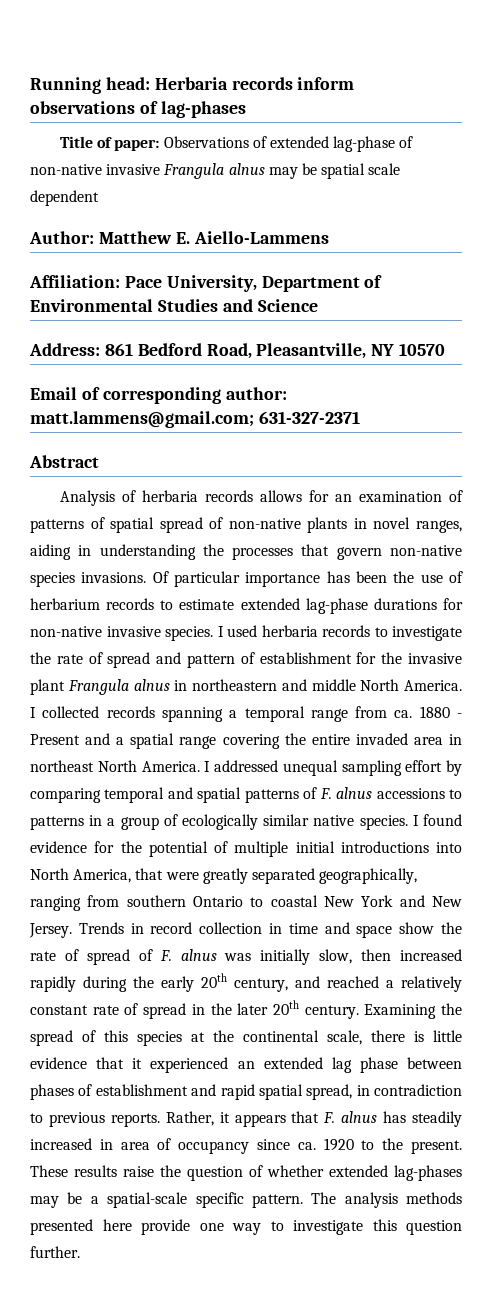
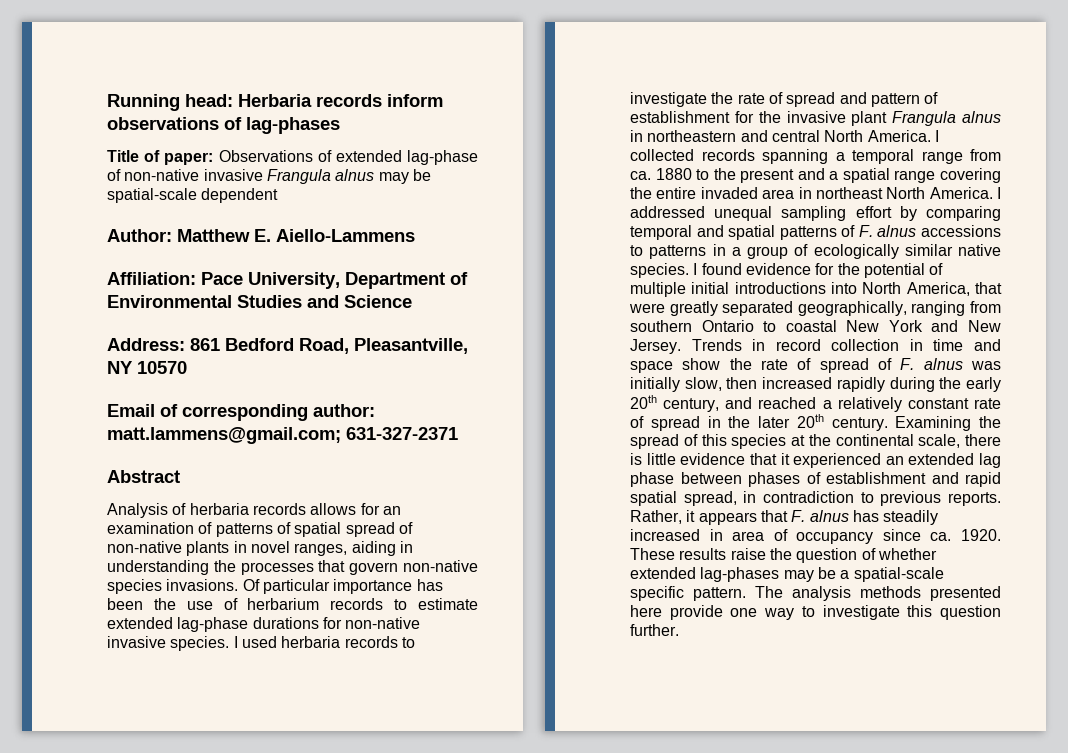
[321,163,401,179] spatial scale -> [107,188,197,203] spatial-scale
[311,679,356,691] middle -> [771,130,820,142] central
[457,713,463,718] [30,734,80,745] - Present -> [696,168,795,183] to the present
[323,1138,463,1154] 1920 to the present. -> [961,529,1001,541] 1920.

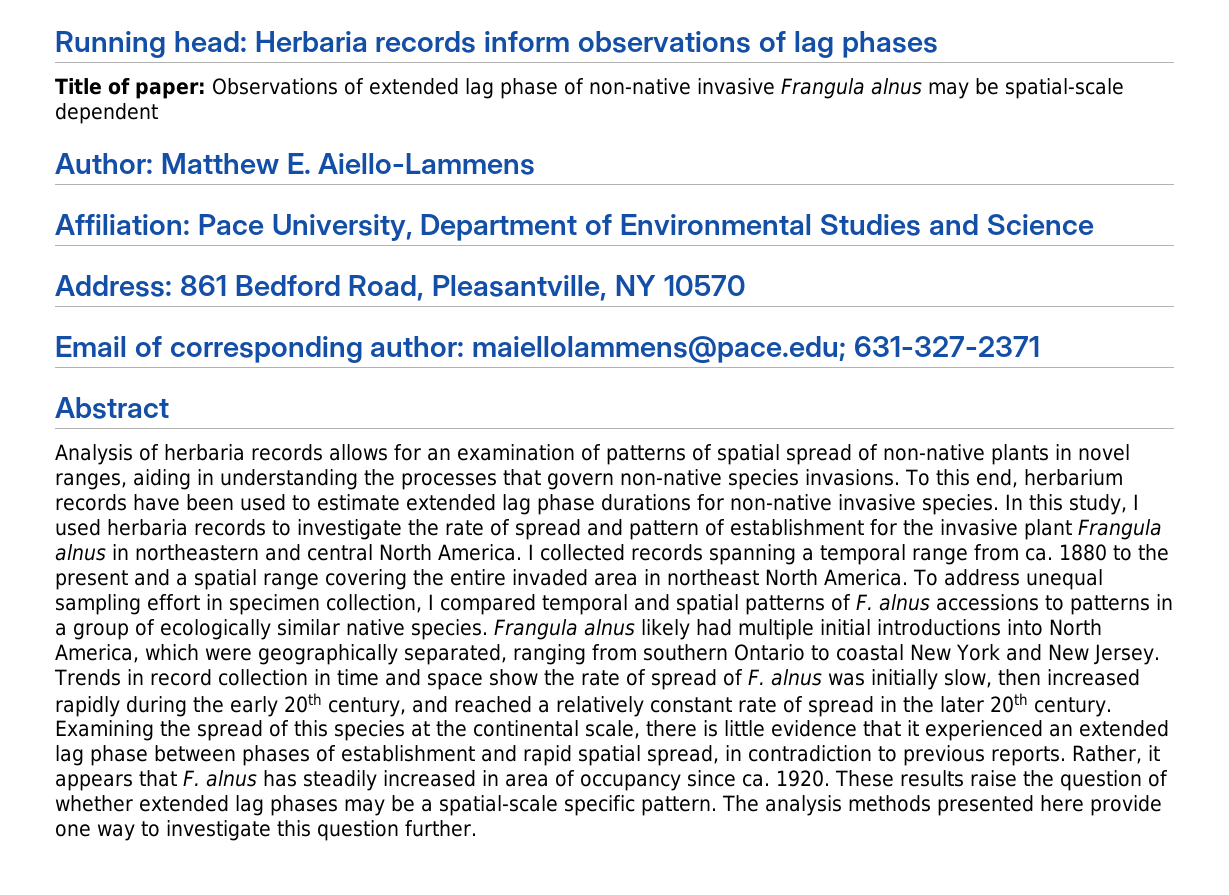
[246,117,340,134] lag-phases -> [793,31,938,58] lag phases
[407,150,479,165] lag-phase -> [465,78,558,99] lag phase
[107,427,341,444] matt.lammens@gmail.com; -> [472,336,847,363] maiellolammens@pace.edu;
[242,579,443,594] [107,598,384,610] Of particular importance has been the use of herbarium records -> [905,469,1123,488] [55,494,286,511] To this end, herbarium records have been used
[177,617,249,632] lag-phase -> [502,494,595,515] lag phase
(230, 643) none -> [1005,494,1127,515] In this study,
[997,187,1001,199] [630,206,705,218] I addressed -> [913,569,1020,586] To address
[899,206,1001,221] by comparing -> [206,594,536,615] in specimen collection, I compared
[693,263,944,278] I found evidence for the potential of -> [494,619,732,640] Frangula alnus likely had
[975,282,1002,294] [629,301,907,316] that were greatly separated geographically, -> [145,644,507,665] which were geographically separated,
[700,567,780,582] lag-phases -> [235,795,338,816] lag phases

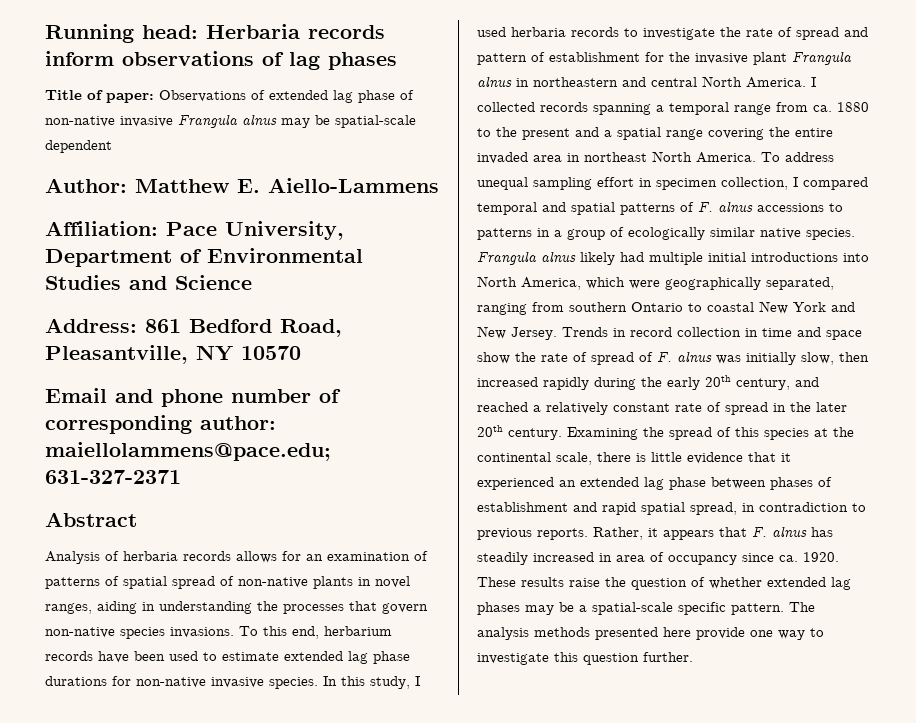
(127, 346) none -> [115,389,311,407] and phone number

